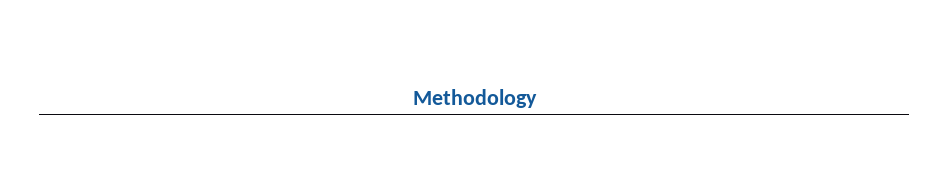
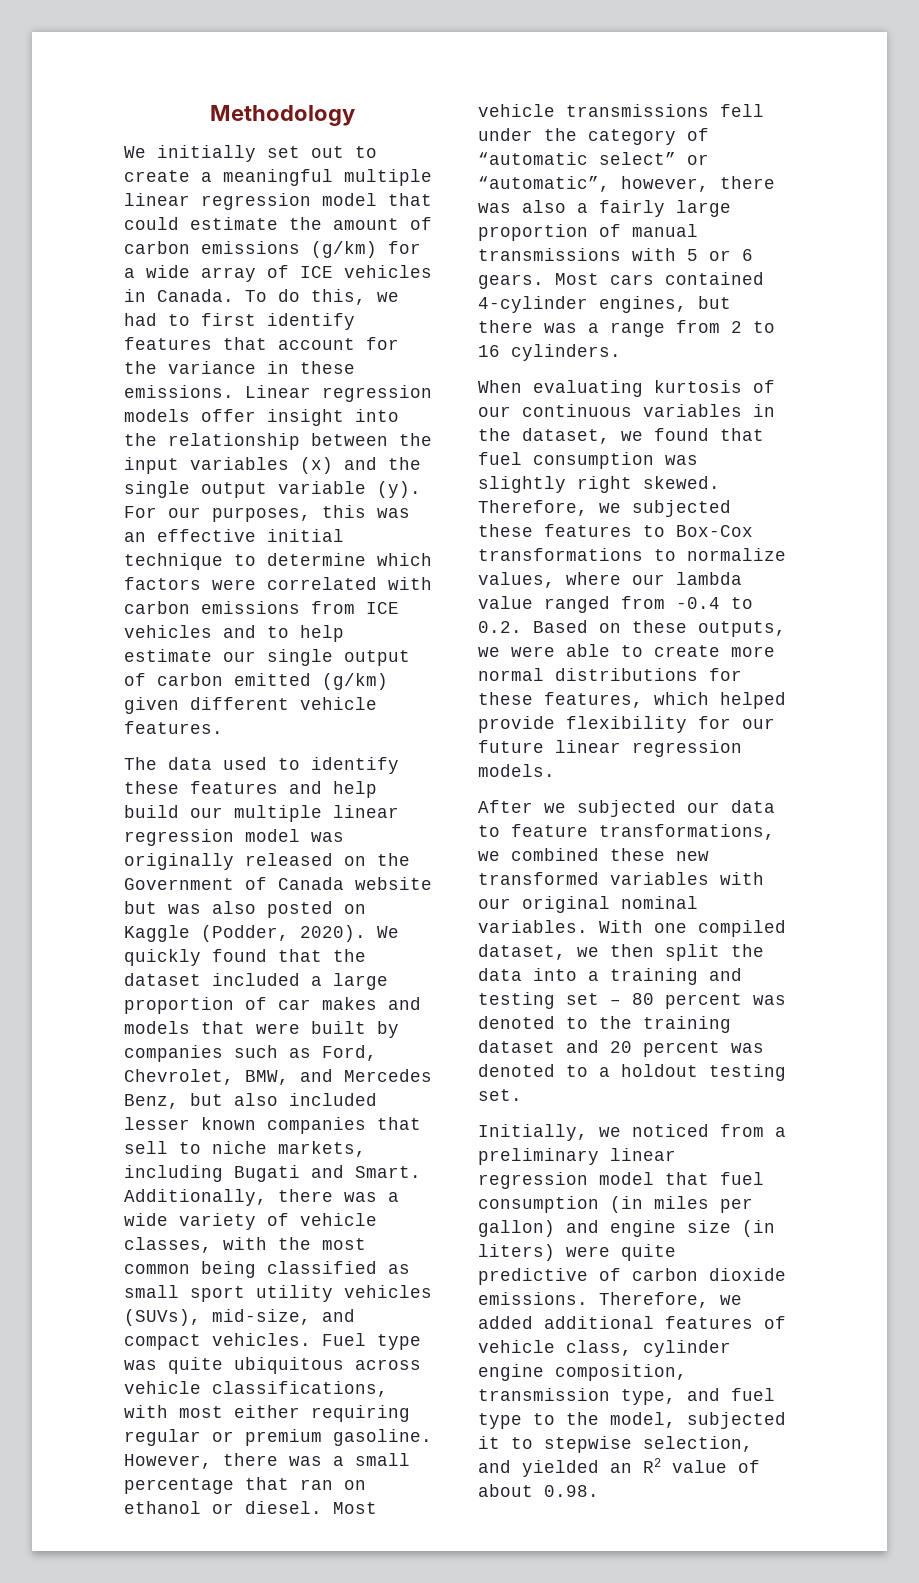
(537, 98) none -> [124,145,377,162] [124,169,432,186] [124,193,432,210] [124,217,432,230] [124,241,421,258] [124,265,432,282] [124,289,399,305] [124,313,355,330] [124,337,399,350] [124,361,355,374] [124,385,432,402] [124,409,399,426] [124,433,432,450] [124,457,421,474] [124,481,421,498] [124,505,410,522] [124,529,344,542] [124,553,432,570] [124,577,432,590] [124,601,399,614] [124,625,344,642] [124,649,410,666] [124,673,388,690] [124,697,377,714] [124,721,223,734] [124,757,399,774] [124,781,377,798] [124,805,399,822] [124,829,344,846] [124,853,410,870] [124,877,432,890] [124,901,366,918] [124,925,399,942] [124,949,366,966] [124,973,388,990] [124,997,421,1014] [124,1021,399,1038] [124,1045,377,1062] [124,1069,432,1085] [124,1093,377,1109] [124,1117,421,1134] [124,1141,366,1157] [124,1165,421,1182] [124,1189,399,1206] [124,1213,377,1230] [124,1237,366,1253] [124,1261,410,1278] [124,1285,432,1302] [124,1309,355,1326] [124,1333,421,1350] [124,1357,421,1374] [124,1381,388,1397] [124,1405,410,1422] [124,1429,432,1446] [124,1453,410,1469] [124,1477,366,1494] [124,1501,377,1514] [478,104,764,117] [478,128,709,145] [478,152,709,165] [478,176,775,192] [478,200,731,217] [478,224,698,241] [478,248,753,261] [478,272,764,289] [478,296,731,313] [478,320,775,337] [478,344,621,361] [478,380,775,397] [478,404,775,417] [478,428,764,444] [478,452,698,469] [478,476,720,493] [478,500,731,517] [478,524,753,537] [478,548,786,561] [478,572,742,588] [478,596,753,613] [478,620,786,637] [478,644,775,657] [478,668,742,681] [478,692,786,709] [478,716,775,733] [478,740,742,757] [478,764,555,777] [478,800,775,817] [478,824,775,840] [478,848,709,861] [478,872,764,885] [478,896,698,913] [478,920,786,937] [478,944,764,961] [478,968,742,985] [478,992,786,1009] [478,1016,731,1033] [478,1040,764,1057] [478,1064,786,1081] [478,1089,522,1101] [478,1124,786,1141] [478,1148,676,1165] [478,1172,764,1189] [478,1196,753,1213] [478,1220,775,1237] [478,1244,676,1261] [478,1268,786,1285] [478,1292,742,1308] [478,1316,786,1329] [478,1340,731,1357] [478,1364,687,1381] [478,1388,775,1405] [478,1412,786,1429] [478,1436,753,1453] [478,1458,760,1477] [478,1484,599,1497] // We initially set out to create a meaningful multiple linear regression model that could estimate the amount of carbon emissions (g/km) for a wide array of ICE vehicles in Canada. To do this, we had to first identify features that account for the variance in these emissions. Linear regression models offer insight into the relationship between the input variables (x) and the single output variable (y). For our purposes, this was an effective initial technique to determine which factors were correlated with carbon emissions from ICE vehicles and to help estimate our single output of carbon emitted (g/km) given different vehicle features. // The data used to identify these features and help build our multiple linear regression model was originally released on the Government of Canada website but was also posted on Kaggle (Podder, 2020). We quickly found that the dataset included a large proportion of car makes and models that were built by companies such as Ford, Chevrolet, BMW, and Mercedes Benz, but also included lesser known companies that sell to niche markets, including Bugati and Smart. Additionally, there was a wide variety of vehicle classes, with the most common being classified as small sport utility vehicles (SUVs), mid-size, and compact vehicles. Fuel type was quite ubiquitous across vehicle classifications, with most either requiring regular or premium gasoline. However, there was a small percentage that ran on ethanol or diesel. Most vehicle transmissions fell under the category of “automatic select” or “automatic”, however, there was also a fairly large proportion of manual transmissions with 5 or 6 gears. Most cars contained 4-cylinder engines, but there was a range from 2 to 16 cylinders. // When evaluating kurtosis of our continuous variables in the dataset, we found that fuel consumption was slightly right skewed. Therefore, we subjected these features to Box-Cox transformations to normalize values, where our lambda value ranged from -0.4 to 0.2. Based on these outputs, we were able to create more normal distributions for these features, which helped provide flexibility for our future linear regression models. // After we subjected our data to feature transformations, we combined these new transformed variables with our original nominal variables. With one compiled dataset, we then split the data into a training and testing set – 80 percent was denoted to the training dataset and 20 percent was denoted to a holdout testing set. // Initially, we noticed from a preliminary linear regression model that fuel consumption (in miles per gallon) and engine size (in liters) were quite predictive of carbon dioxide emissions. Therefore, we added additional features of vehicle class, cylinder engine composition, transmission type, and fuel type to the model, subjected it to stepwise selection, and yielded an R2 value of about 0.98.

